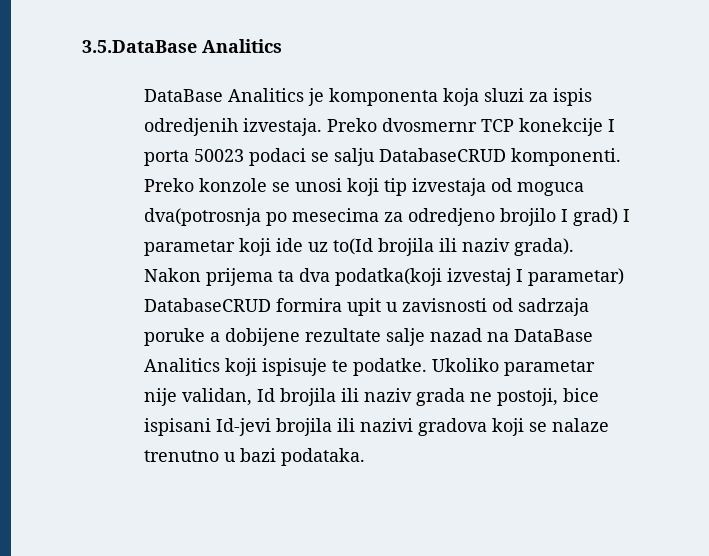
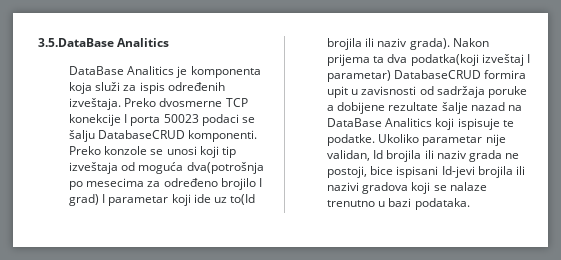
[484,88,525,102] sluzi -> [95,82,121,91] služi
[144,118,478,136] odredjenih izvestaja. Preko dvosmernr -> [167,82,225,91] [69,98,223,110] određenih izveštaja. Preko dvosmerne
[334,148,376,166] salju -> [69,130,96,142] šalju
[412,178,585,196] [144,208,262,226] izvestaja od moguca dva(potrosnja -> [69,162,264,174] izveštaja od moguća dva(potrošnja
[408,208,496,226] odredjeno -> [163,178,218,187] određeno
[447,268,512,286] izvestaj -> [481,54,524,66] izveštaj
[518,298,590,316] sadrzaja -> [436,86,485,98] sadržaja
[386,328,426,346] salje -> [441,102,468,114] šalje

